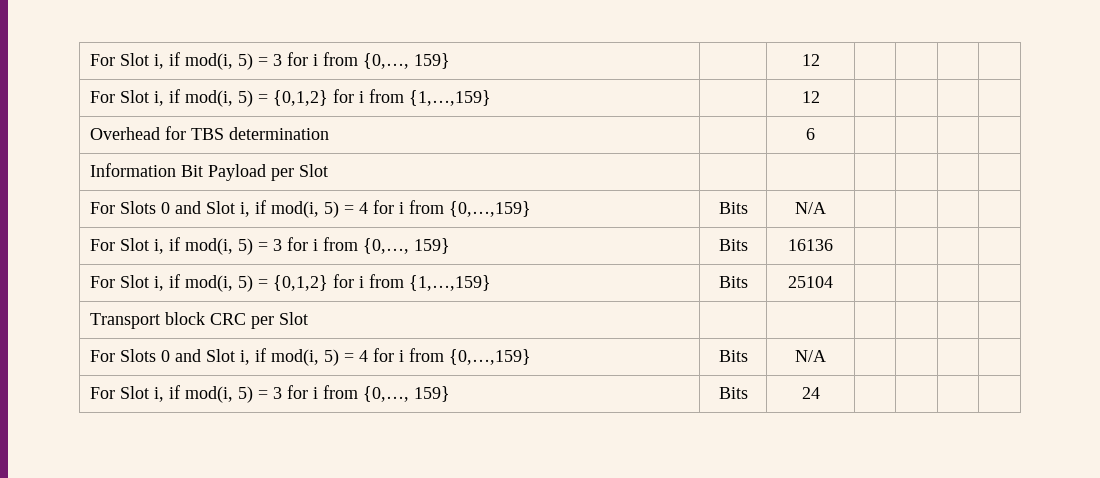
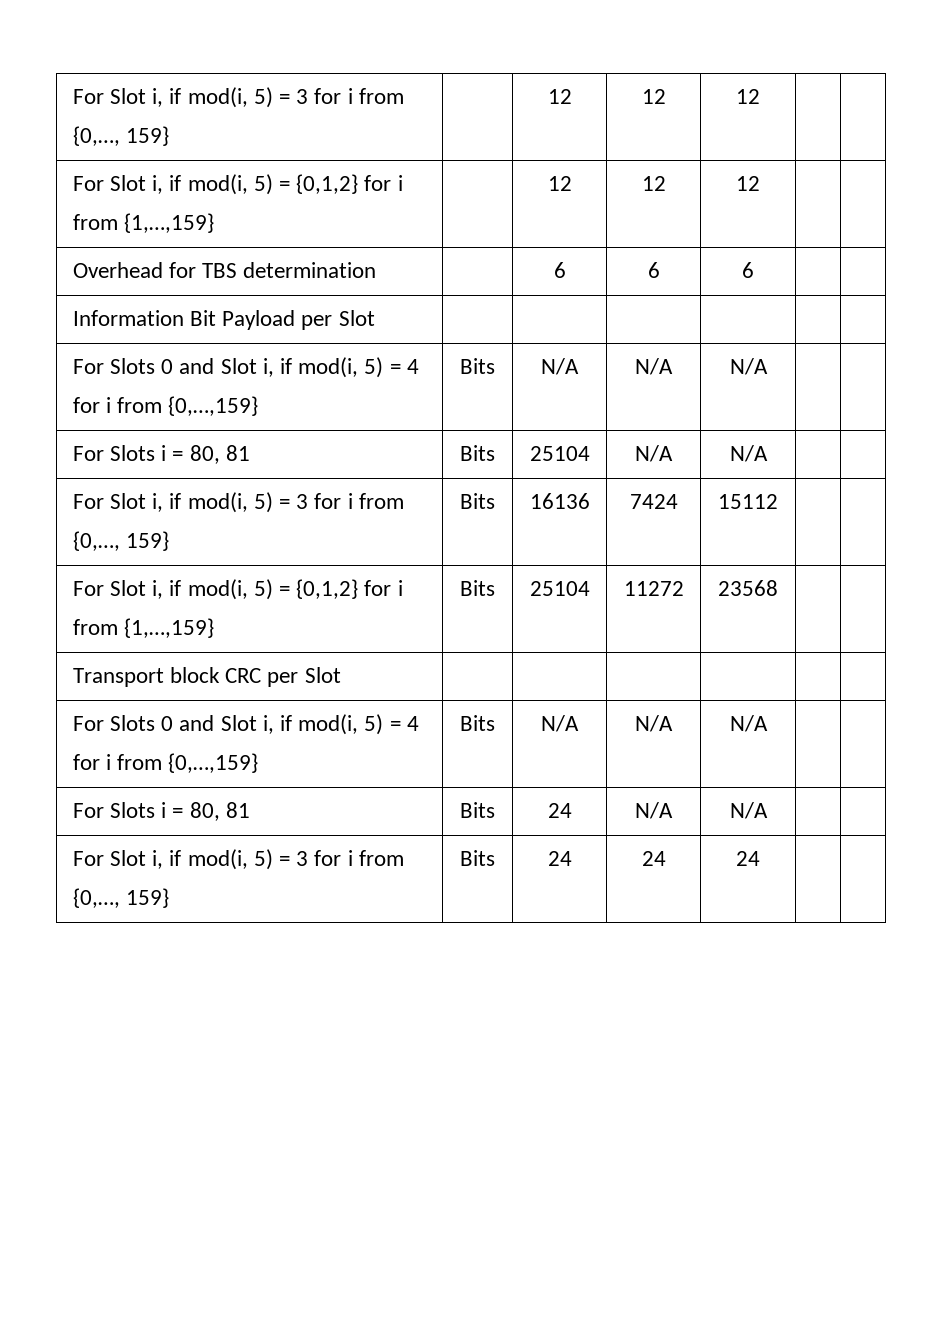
(820, 60) | -> [641,89,666,104] [736,89,760,104] 12 | 12
(820, 97) | -> [641,176,666,191] [736,176,760,191] 12 | 12
(815, 134) | -> [647,262,660,278] [742,262,754,278] 6 | 6
(826, 208) | -> [635,358,673,375] [729,358,768,375] [72,445,250,464] [460,445,495,461] [529,446,590,461] [635,445,673,462] [729,445,768,462] N/A | N/A | | // For Slots i = 80, 81 | Bits | 25104 | N/A | N/A
(833, 245) | -> [629,494,678,509] [718,494,778,509] 7424 | 15112
(833, 282) | -> [623,581,684,596] [718,580,778,596] 11272 | 23568
(826, 356) | -> [635,715,673,732] [729,715,768,732] [72,802,250,821] [460,802,495,818] [547,803,572,818] [635,802,673,819] [729,802,768,819] N/A | N/A | | // For Slots i = 80, 81 | Bits | 24 | N/A | N/A
(820, 393) | -> [641,851,666,866] [736,851,760,866] 24 | 24

